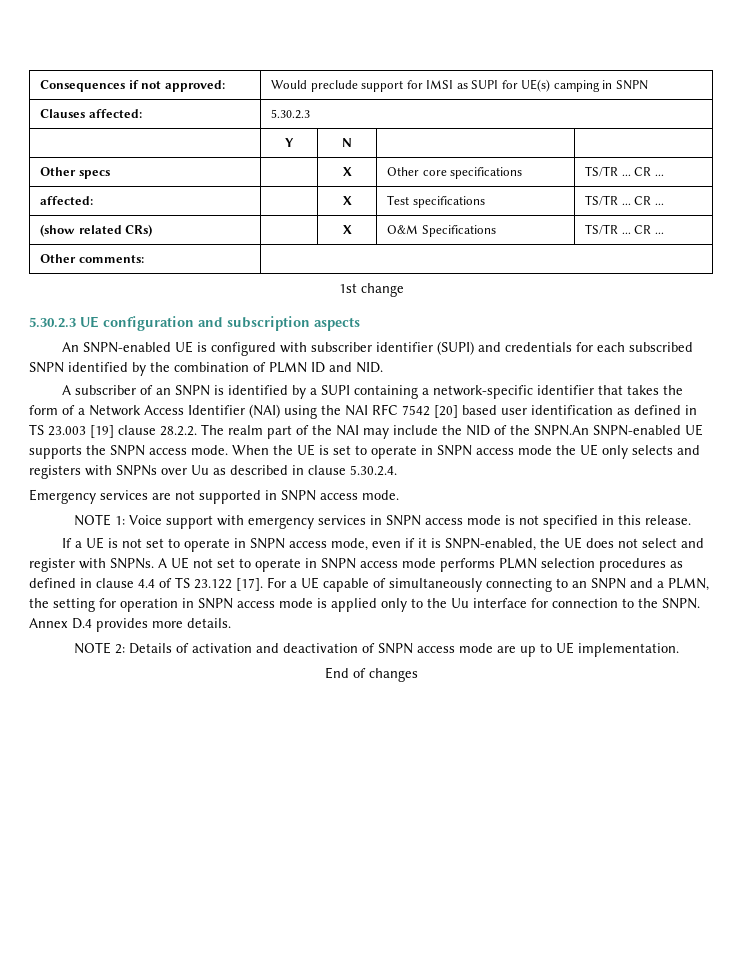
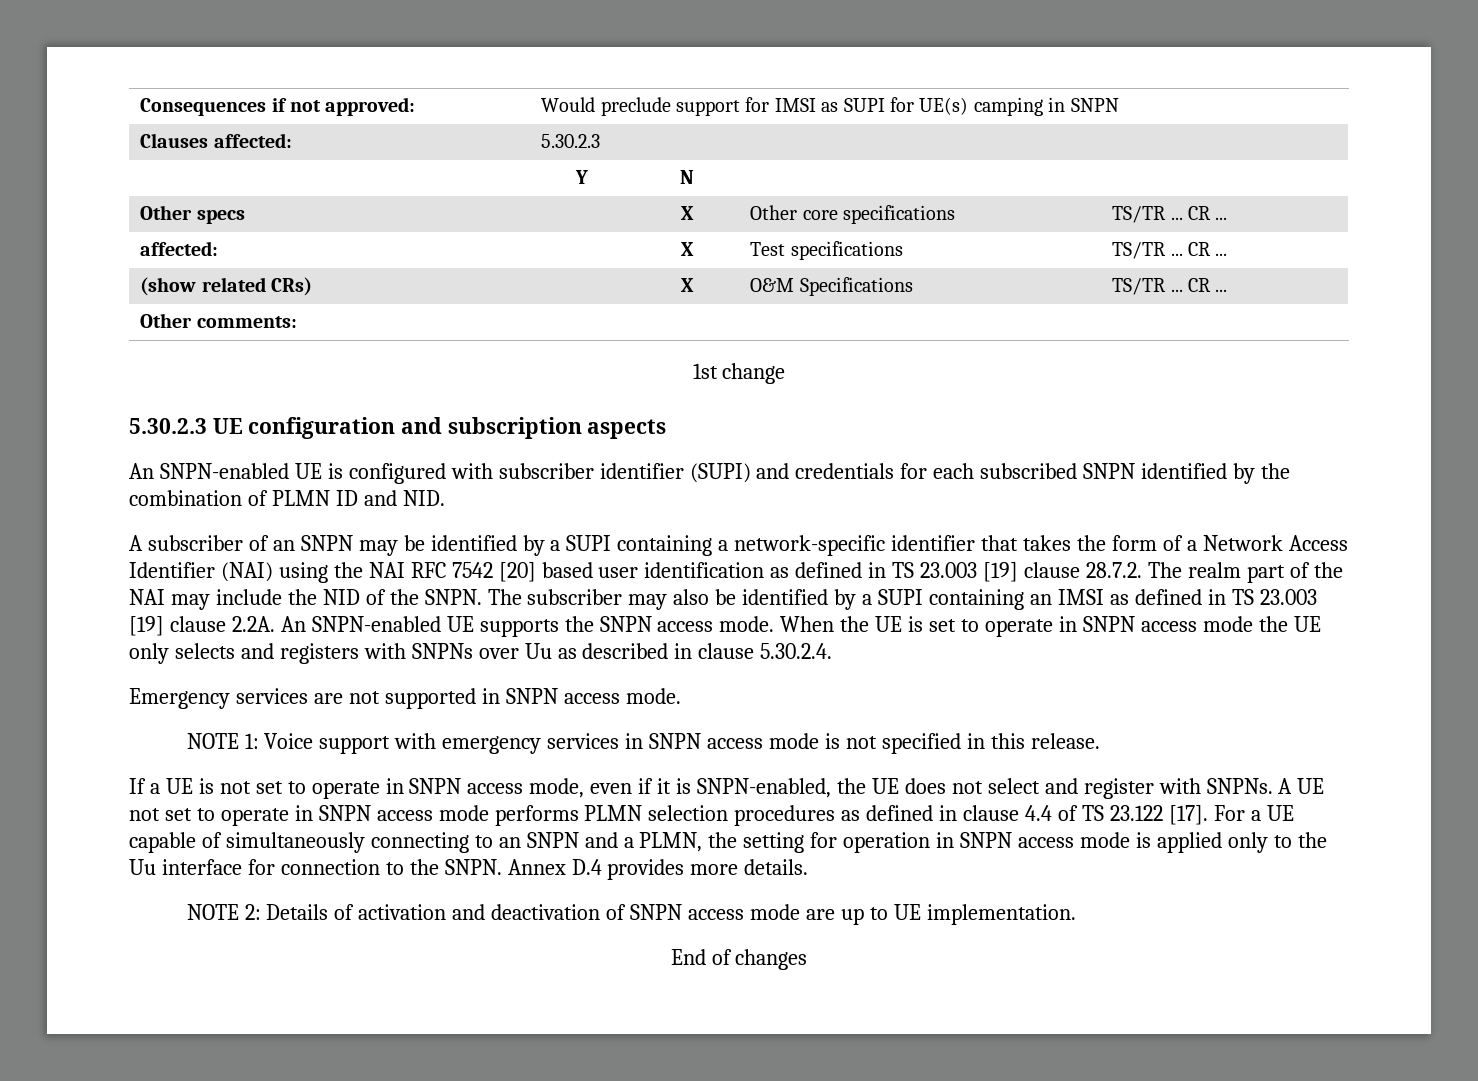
[214,385,225,395] is -> [358,535,425,556] may be
[160,426,197,436] 28.2.2. -> [1085,562,1142,578] 28.7.2.
[534,425,589,436] SNPN.An -> [424,589,1317,610] [129,616,306,636] SNPN. The subscriber may also be identified by a SUPI containing an IMSI as defined in TS 23.003 [19] clause 2.2A. An

